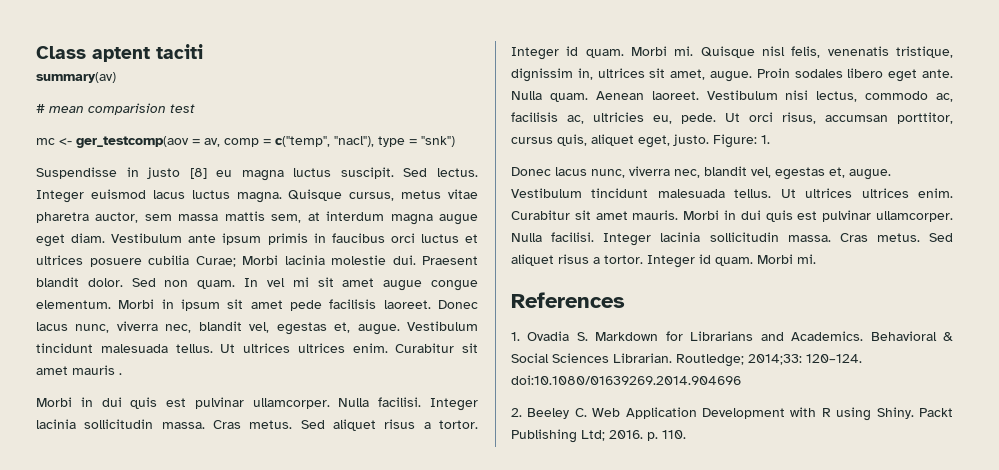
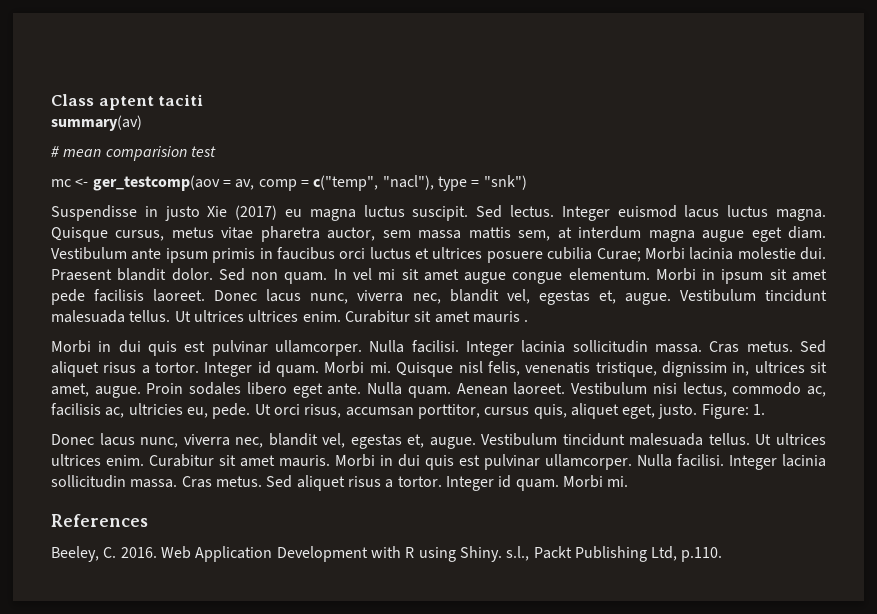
[189,168,207,179] [8] -> [207,205,278,220] Xie (2017)
[511,331,953,341] [511,353,862,367] [511,375,741,385] [511,408,587,419] 1. Ovadia S. Markdown for Librarians and Academics. Behavioral & Social Sciences Librarian. Routledge; 2014;33: 120–124. doi:10.1080/01639269.2014.904696 // 2. Beeley C. -> [51,546,157,562] Beeley, C. 2016.
(914, 413) none -> [506,546,530,561] s.l.,
[581,430,686,441] Ltd; 2016. p. 110. -> [651,546,723,562] Ltd, p.110.

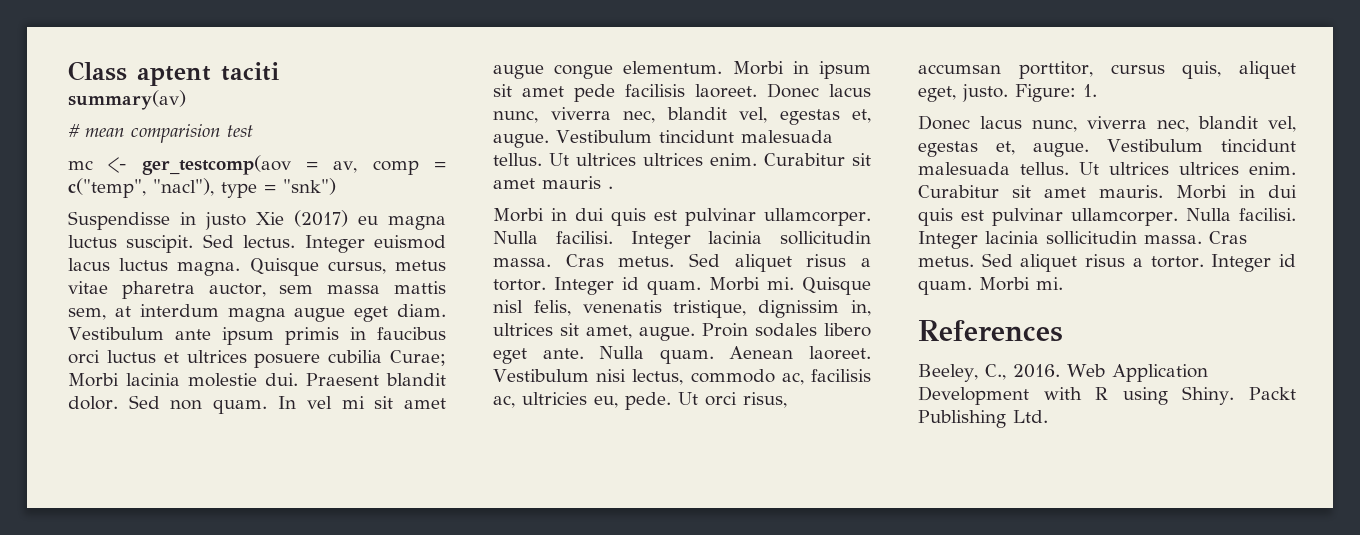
[103,547,117,558] C. -> [984,364,1006,380] C.,
[506,546,530,561] s.l., -> (1235, 395) none
[651,546,723,562] Ltd, p.110. -> [1013,410,1048,423] Ltd.

